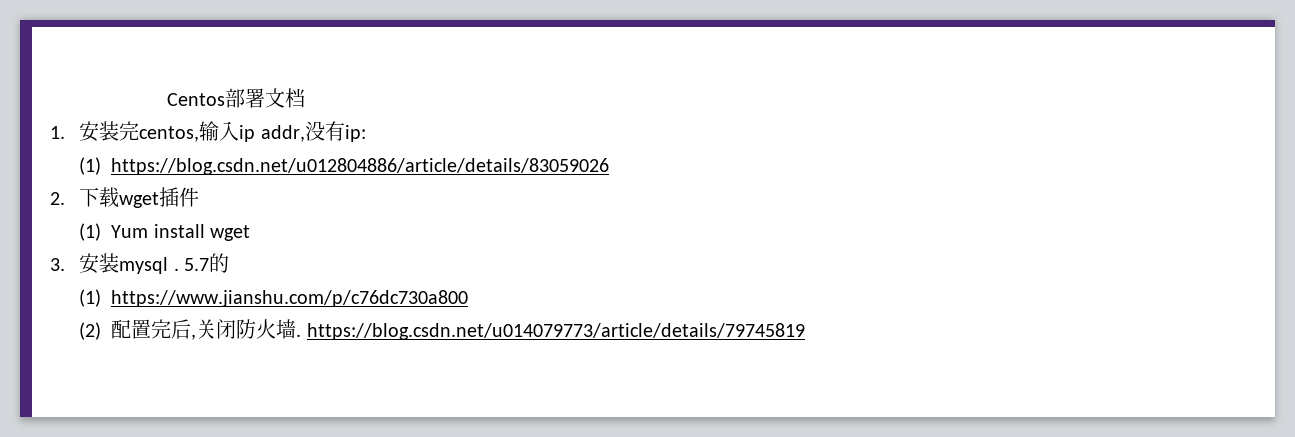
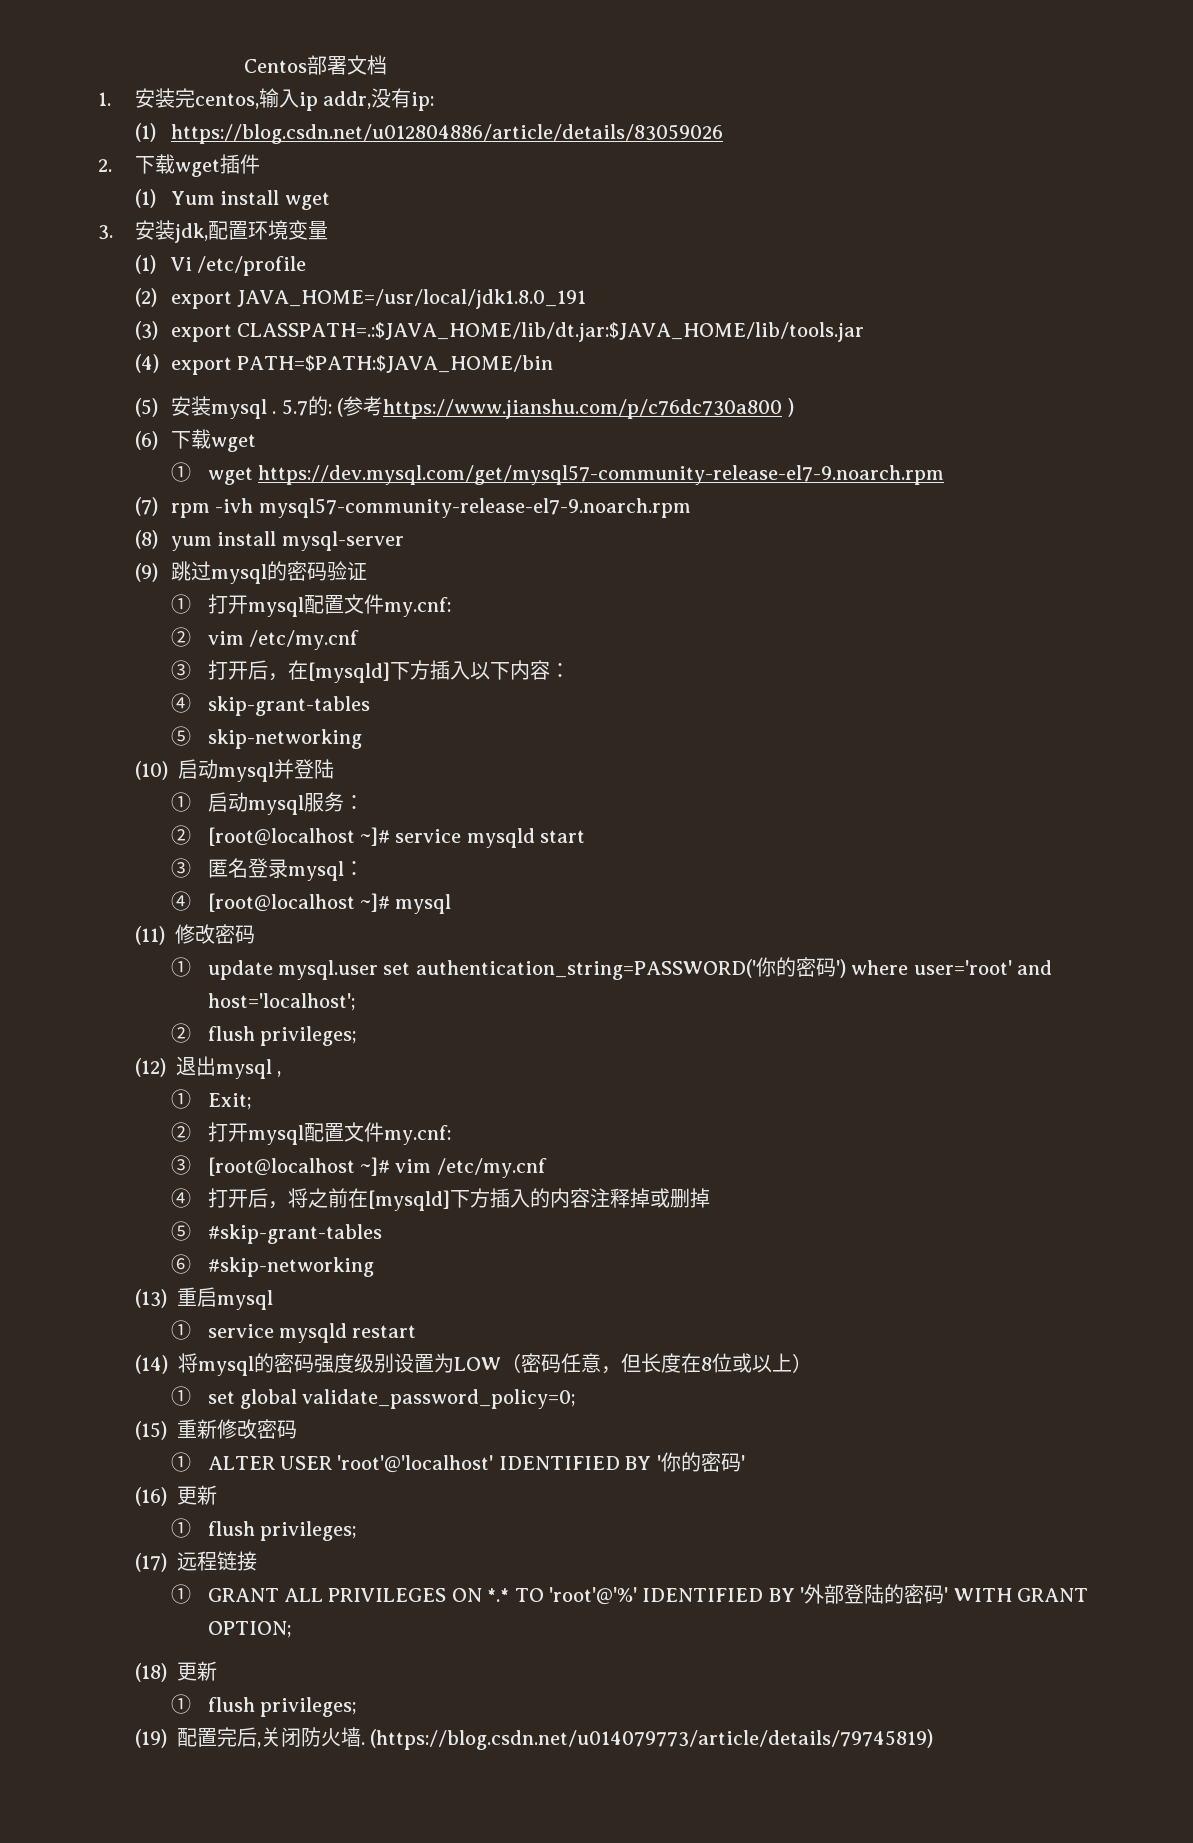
[119,253,229,274] [79,289,469,307] [79,322,102,340] mysql . 5.7的 // (1) https://www.jianshu.com/p/c76dc730a800 // (2) -> [174,220,328,243] [134,255,307,276] [134,288,587,309] [134,321,865,342] [134,354,554,375] [134,396,794,419] [134,429,257,452] [171,462,944,485] [134,497,691,518] [134,530,404,551] [134,561,368,584] [171,594,451,617] [171,627,359,650] [171,660,570,683] [171,693,370,716] [171,726,362,749] [134,759,334,782] [171,792,364,815] [171,825,586,848] [171,858,364,881] [171,891,452,914] [134,924,255,945] [171,957,1052,980] [207,993,356,1011] [171,1023,357,1046] [134,1056,281,1079] [171,1089,252,1110] [171,1122,451,1145] [171,1155,547,1178] [171,1188,710,1211] [171,1221,382,1244] [171,1254,374,1277] [134,1287,273,1310] [171,1320,417,1343] [134,1353,812,1376] [171,1386,577,1409] [134,1419,297,1440] [171,1452,745,1473] [134,1485,217,1506] [171,1518,357,1541] [134,1551,257,1572] [171,1584,1088,1605] [207,1621,292,1638] [134,1661,217,1682] [171,1694,357,1717] [134,1729,167,1748] jdk,配置环境变量 // (1) Vi /etc/profile // (2) export JAVA_HOME=/usr/local/jdk1.8.0_191 // (3) export CLASSPATH=.:$JAVA_HOME/lib/dt.jar:$JAVA_HOME/lib/tools.jar // (4) export PATH=$PATH:$JAVA_HOME/bin // (5)安装mysql . 5.7的: (参考https://www.jianshu.com/p/c76dc730a800 ) // (6)下载wget // ① wget https://dev.mysql.com/get/mysql57-community-release-el7-9.noarch.rpm // (7) rpm -ivh mysql57-community-release-el7-9.noarch.rpm // (8) yum install mysql-server // (9)跳过mysql的密码验证 // ①打开mysql配置文件my.cnf: // ② vim /etc/my.cnf // ③打开后，在[mysqld]下方插入以下内容： // ④ skip-grant-tables // ⑤ skip-networking // (10)启动mysql并登陆 // ①启动mysql服务： // ② [root@localhost ~]# service mysqld start // ③匿名登录mysql： // ④ [root@localhost ~]# mysql // (11)修改密码 // ① update mysql.user set authentication_string=PASSWORD('你的密码') where user='root' and host='localhost'; // ② flush privileges; // (12)退出mysql , // ① Exit; // ②打开mysql配置文件my.cnf: // ③ [root@localhost ~]# vim /etc/my.cnf // ④打开后，将之前在[mysqld]下方插入的内容注释掉或删掉 // ⑤ #skip-grant-tables // ⑥ #skip-networking // (13)重启mysql // ① service mysqld restart // (14)将mysql的密码强度级别设置为LOW（密码任意，但长度在8位或以上） // ① set global validate_password_policy=0; // (15)重新修改密码 // ① ALTER USER 'root'@'localhost' IDENTIFIED BY '你的密码' // (16)更新 // ① flush privileges; // (17)远程链接 // ① GRANT ALL PRIVILEGES ON *.* TO 'root'@'%' IDENTIFIED BY '外部登陆的密码' WITH GRANT OPTION; // (18)更新 // ① flush privileges; // (19)
[306,323,805,340] https://blog.csdn.net/u014079773/article/details/79745819 -> [369,1729,933,1750] (https://blog.csdn.net/u014079773/article/details/79745819)

